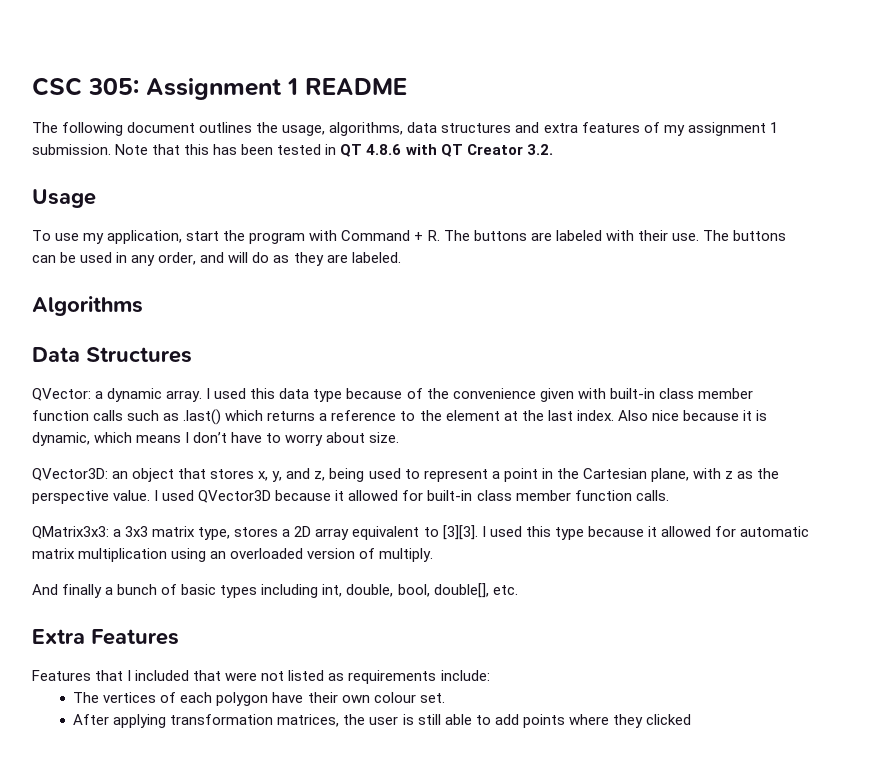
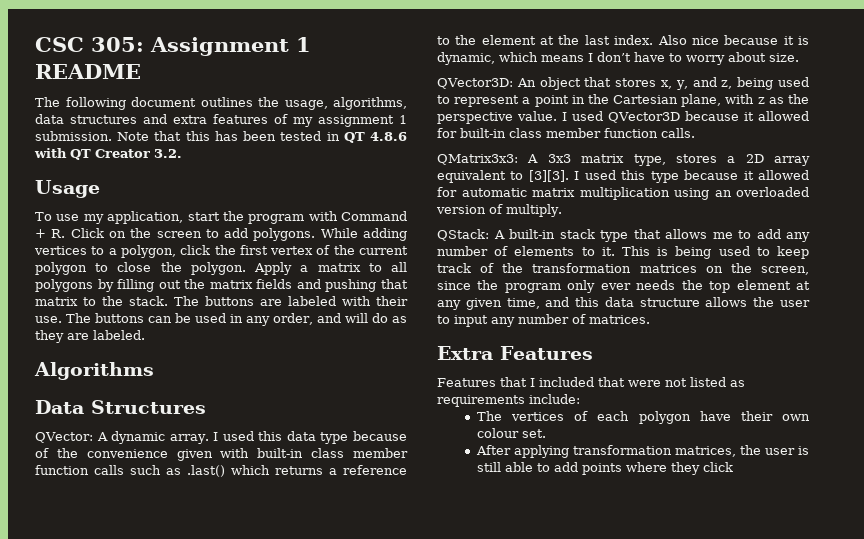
(440, 235) none -> [70,228,408,241] [34,245,409,258] [35,262,408,275] [35,279,408,292] [35,296,168,306] Click on the screen to add polygons. While adding vertices to a polygon, click the first vertex of the current polygon to close the polygon. Apply a matrix to all polygons by filling out the matrix fields and pushing that matrix to the stack.
[95,391,104,399] a -> [96,432,108,441] A
[112,471,129,479] an -> [516,78,536,87] An
[113,529,122,537] a -> [527,154,539,163] A
[32,583,518,598] And finally a bunch of basic types including int, double, bool, double[], etc. -> [437,229,810,242] [437,246,809,259] [437,263,809,275] [437,280,811,293] [437,297,810,310] [437,314,650,327] QStack: A built-in stack type that allows me to add any number of elements to it. This is being used to keep track of the transformation matrices on the screen, since the program only ever needs the top element at any given time, and this data structure allows the user to input any number of matrices.
[645,714,691,725] clicked -> [702,462,733,472] click

